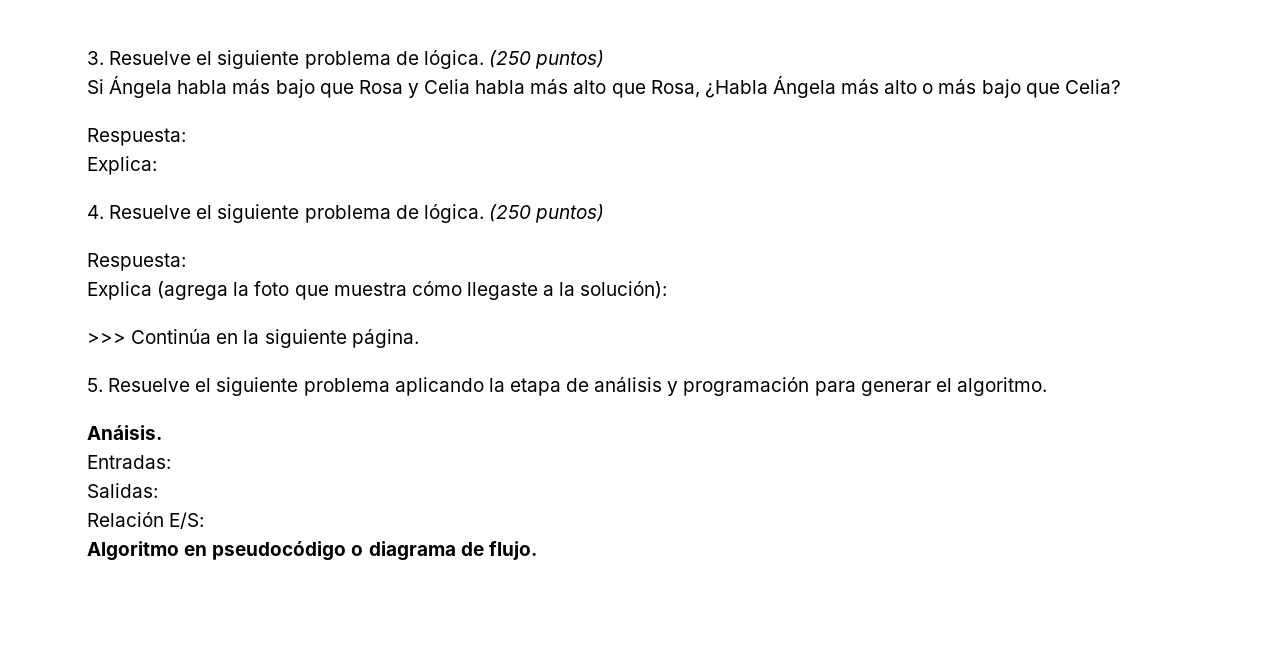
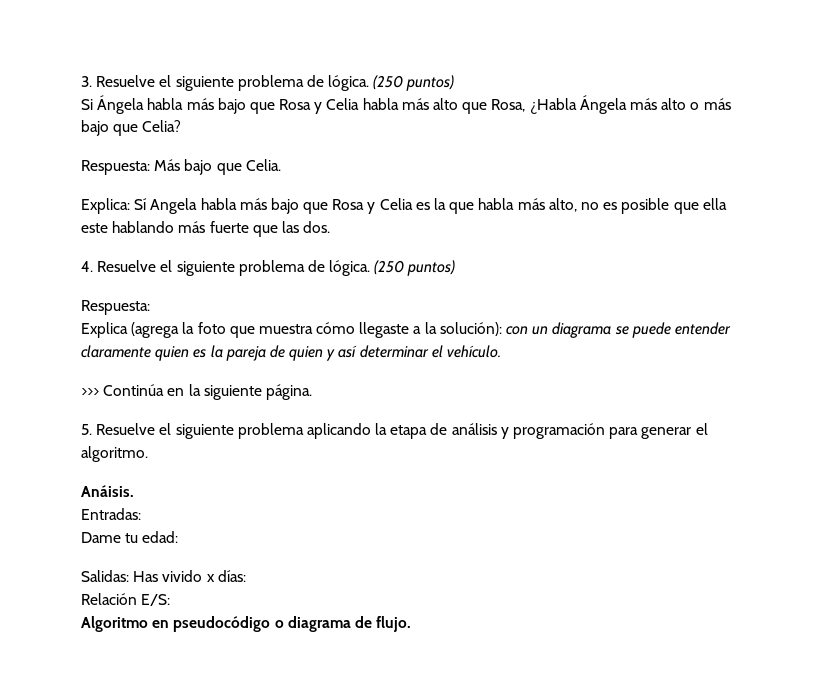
[87,156,157,175] // Explica: -> [154,159,281,175] [81,198,727,214] [81,221,331,237] Más bajo que Celia. // Explica: Sí Angela habla más bajo que Rosa y Celia es la que habla más alto, no es posible que ella este hablando más fuerte que las dos.
(668, 290) none -> [506,322,731,338] [81,345,502,361] con un diagrama se puede entender claramente quien es la pareja de quien y así determinar el vehículo.
[87,483,158,498] Salidas: -> [81,531,179,543] [81,570,246,582] Dame tu edad: // Salidas: Has vivido x días:

